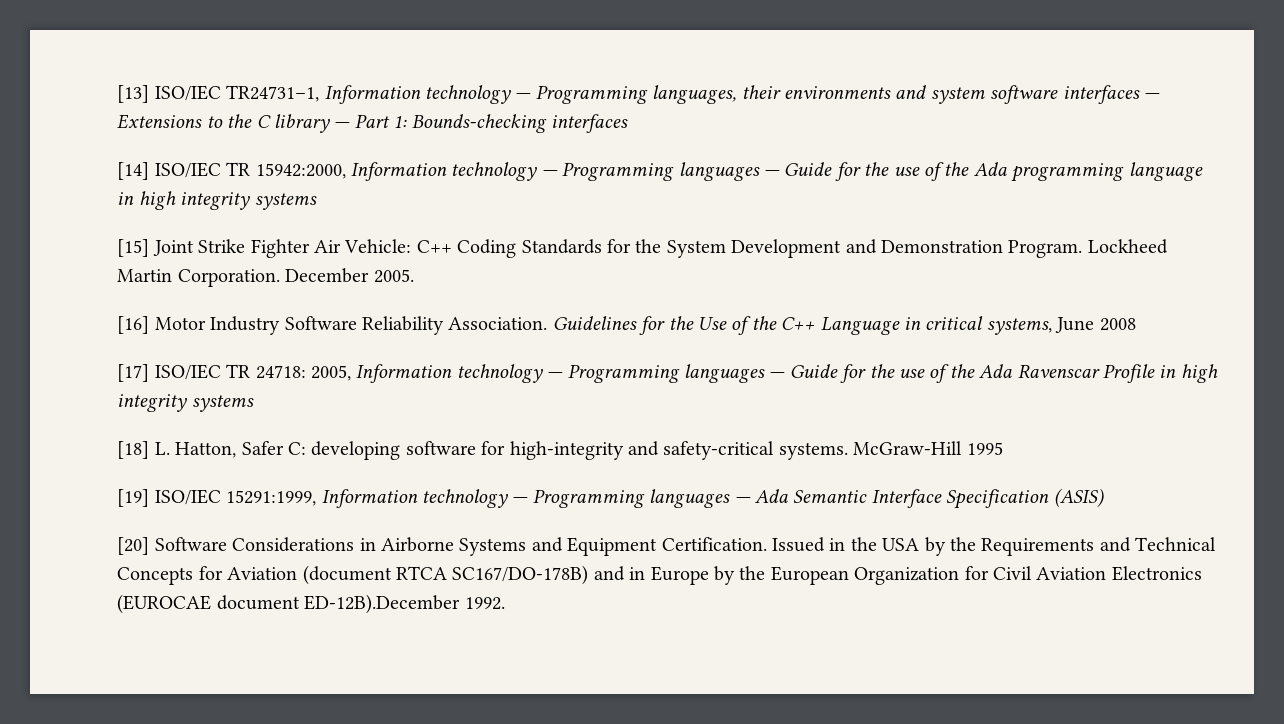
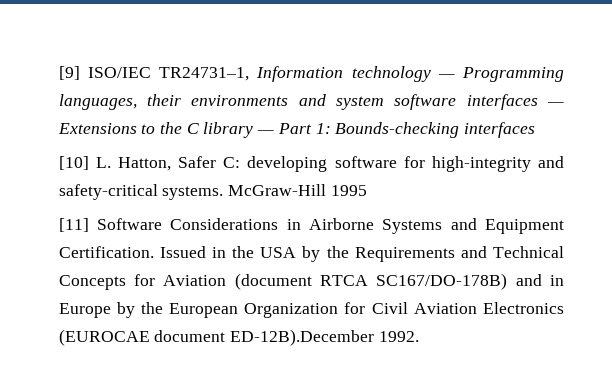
[117,85,150,103] [13] -> [58,66,80,80] [9]
[117,162,1203,182] [117,191,317,210] [117,239,1168,258] [117,268,414,287] [117,316,1136,335] [117,364,1218,383] [117,394,254,412] [117,441,150,459] [14] ISO/IEC TR 15942:2000, Information technology — Programming languages — Guide for the use of the Ada programming language in high integrity systems // [15] Joint Strike Fighter Air Vehicle: C++ Coding Standards for the System Development and Demonstration Program. Lockheed Martin Corporation. December 2005. // [16] Motor Industry Software Reliability Association. Guidelines for the Use of the C++ Language in critical systems, June 2008 // [17] ISO/IEC TR 24718: 2005, Information technology — Programming languages — Guide for the use of the Ada Ravenscar Profile in high integrity systems // [18] -> [58,156,89,170] [10]
[117,488,1104,509] [117,537,150,555] [19] ISO/IEC 15291:1999, Information technology — Programming languages — Ada Semantic Interface Specification (ASIS) // [20] -> [58,218,89,232] [11]

